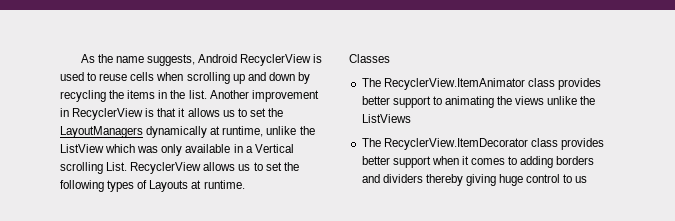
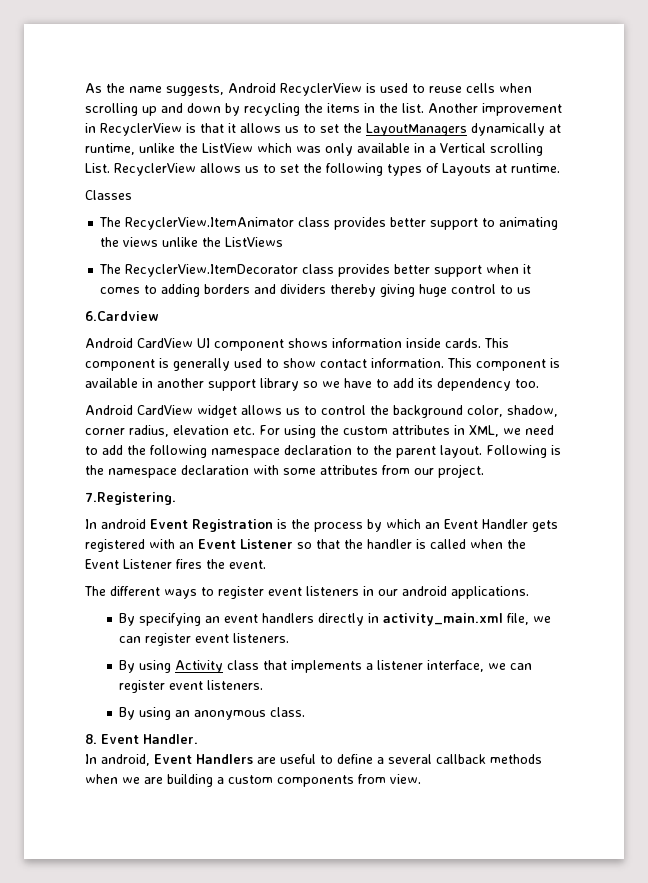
(588, 179) none -> [85,311,158,321] [85,338,509,351] [85,358,560,371] [85,378,539,391] [85,405,558,418] [85,425,554,438] [85,445,561,458] [85,464,484,478] [85,492,176,505] [85,519,558,532] [85,539,526,552] [85,559,266,569] [84,586,529,599] [119,613,552,626] [119,633,290,646] [119,660,533,673] [119,680,264,693] [119,707,306,720] [85,734,198,744] [85,754,542,766] [85,774,421,787] // 6.Cardview // Android CardView UI component shows information inside cards. This component is generally used to show contact information. This component is available in another support library so we have to add its dependency too. // Android CardView widget allows us to control the background color, shadow, corner radius, elevation etc. For using the custom attributes in XML, we need to add the following namespace declaration to the parent layout. Following is the namespace declaration with some attributes from our project. // 7.Registering. // In android Event Registration is the process by which an Event Handler gets registered with an Event Listener so that the handler is called when the Event Listener fires the event. // The different ways to register event listeners in our android applications. // By specifying an event handlers directly in activity_main.xml file, we can register event listeners. // By using Activity class that implements a listener interface, we can register event listeners. // By using an anonymous class. // 8. Event Handler. // In android, Event Handlers are useful to define a several callback methods when we are building a custom components from view.

